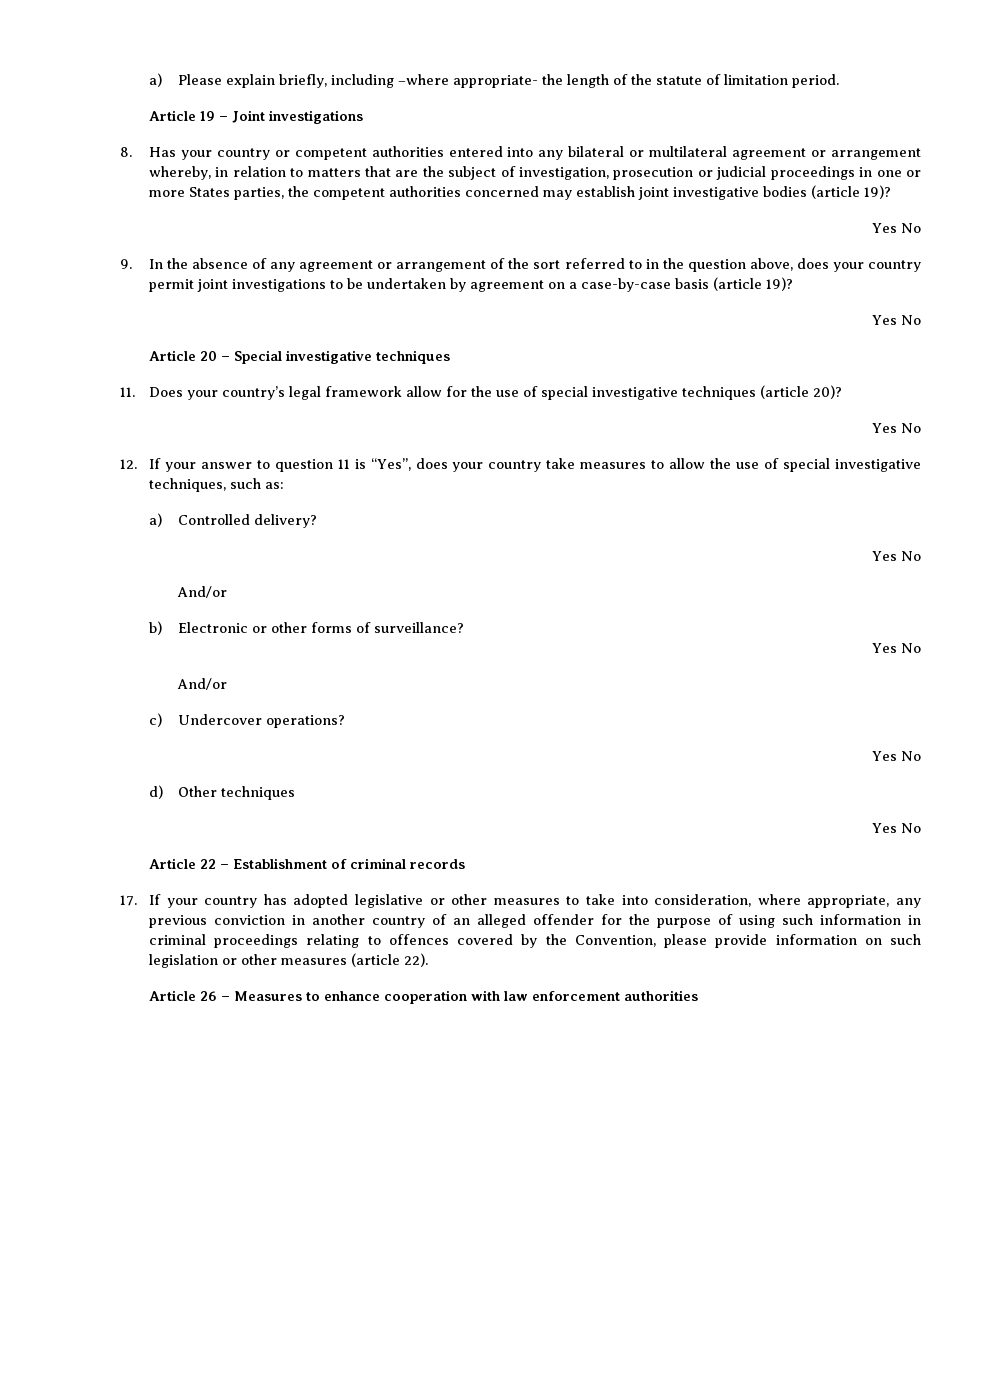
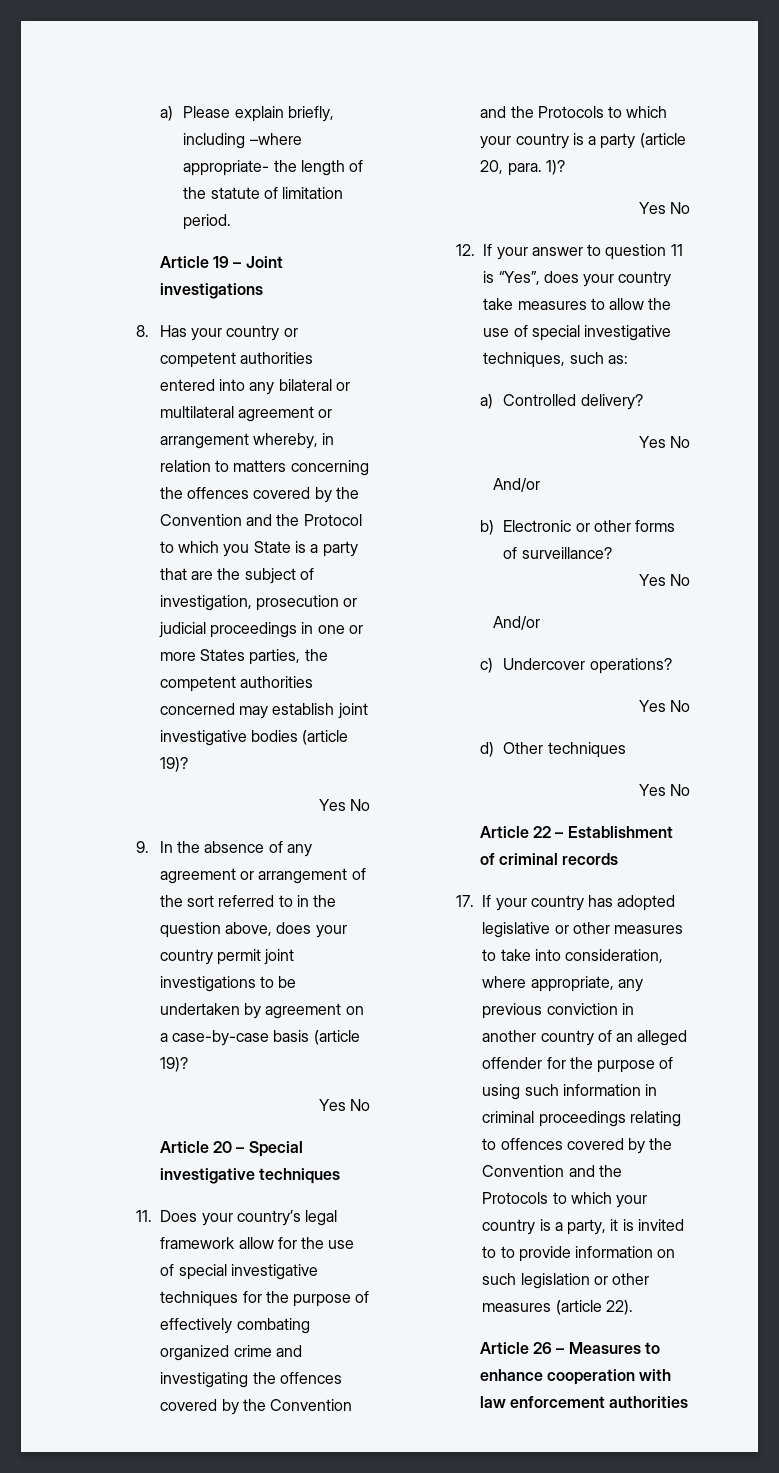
(361, 172) none -> [290,460,369,476] [159,487,360,503] [159,514,362,526] [159,541,358,557] concerning the offences covered by the Convention and the Protocol to which you State is a party
[759,385,842,399] (article 20)? -> [242,1291,370,1307] [160,1318,310,1334] [160,1345,302,1361] [160,1372,342,1388] [160,1399,353,1415] [480,106,668,118] [480,133,686,149] [480,160,565,176] for the purpose of effectively combating organized crime and investigating the offences covered by the Convention and the Protocols to which your country is a party (article 20, para. 1)?
[574,934,708,948] Convention, please -> [482,1165,622,1177] [482,1192,648,1208] [482,1219,685,1235] [482,1246,515,1258] Convention and the Protocols to which your country is a party, it is invited to to

